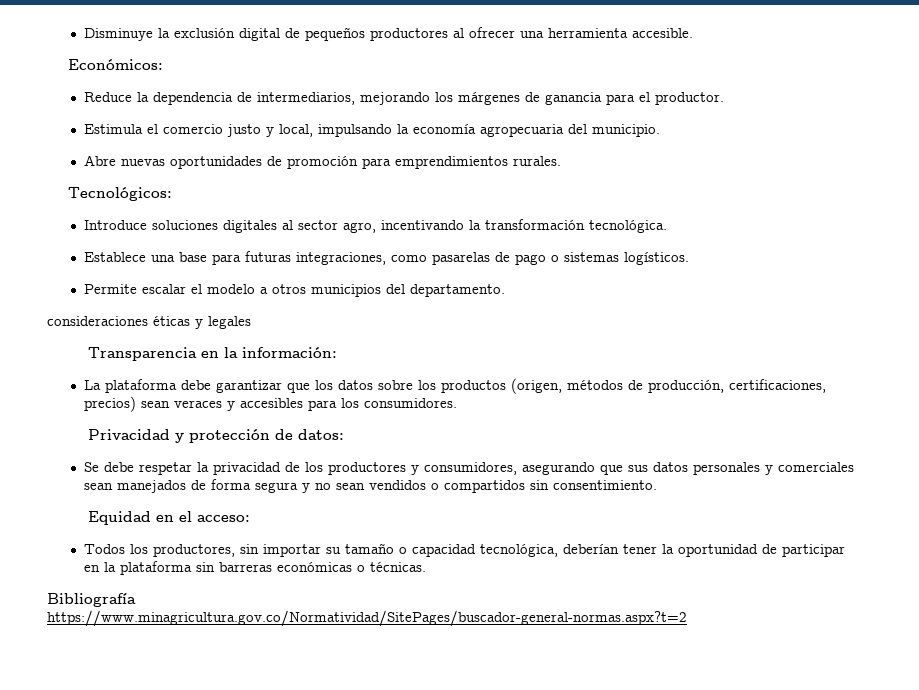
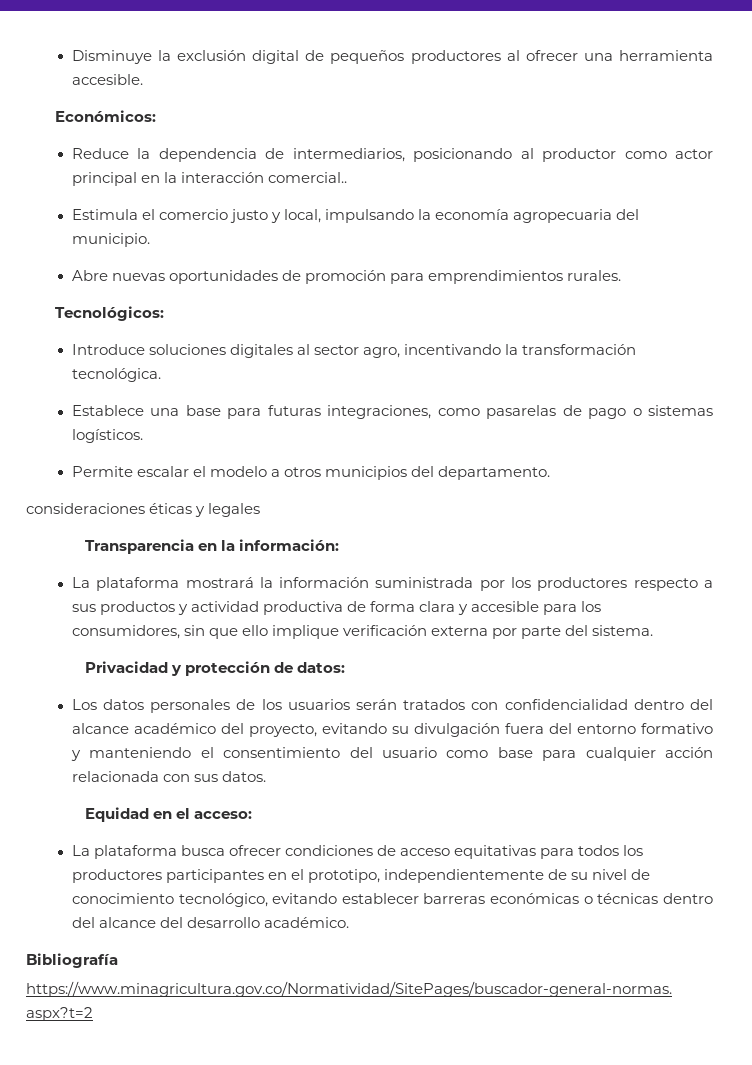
[359,92,724,105] mejorando los márgenes de ganancia para el productor. -> [413,148,714,162] [71,172,348,186] posicionando al productor como actor principal en la interacción comercial..
[180,378,826,394] [83,396,457,412] debe garantizar que los datos sobre los productos (origen, métodos de producción, certificaciones, precios) sean veraces y accesibles para los consumidores. -> [185,577,714,591] [71,601,602,615] [71,625,654,639] mostrará la información suministrada por los productores respecto a sus productos y actividad productiva de forma clara y accesible para los consumidores, sin que ello implique verificación externa por parte del sistema.
[83,462,854,475] [83,479,657,493] [88,511,251,525] [83,543,845,557] [83,561,426,575] Se debe respetar la privacidad de los productores y consumidores, asegurando que sus datos personales y comerciales sean manejados de forma segura y no sean vendidos o compartidos sin consentimiento. // Equidad en el acceso: // Todos los productores, sin importar su tamaño o capacidad tecnológica, deberían tener la oportunidad de participar en la plataforma sin barreras económicas o técnicas. -> [71,699,713,713] [71,723,713,737] [70,747,714,761] [71,771,267,782] [84,807,252,822] [71,845,644,859] [71,869,651,883] [71,893,714,907] [71,917,350,928] Los datos personales de los usuarios serán tratados con confidencialidad dentro del alcance académico del proyecto, evitando su divulgación fuera del entorno formativo y manteniendo el consentimiento del usuario como base para cualquier acción relacionada con sus datos. // Equidad en el acceso: // La plataforma busca ofrecer condiciones de acceso equitativas para todos los productores participantes en el prototipo, independientemente de su nivel de conocimiento tecnológico, evitando establecer barreras económicas o técnicas dentro del alcance del desarrollo académico.

